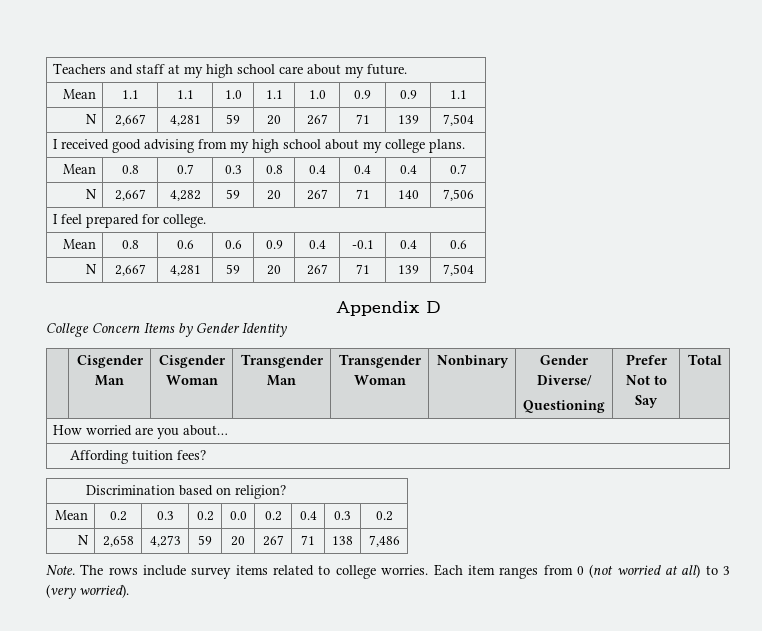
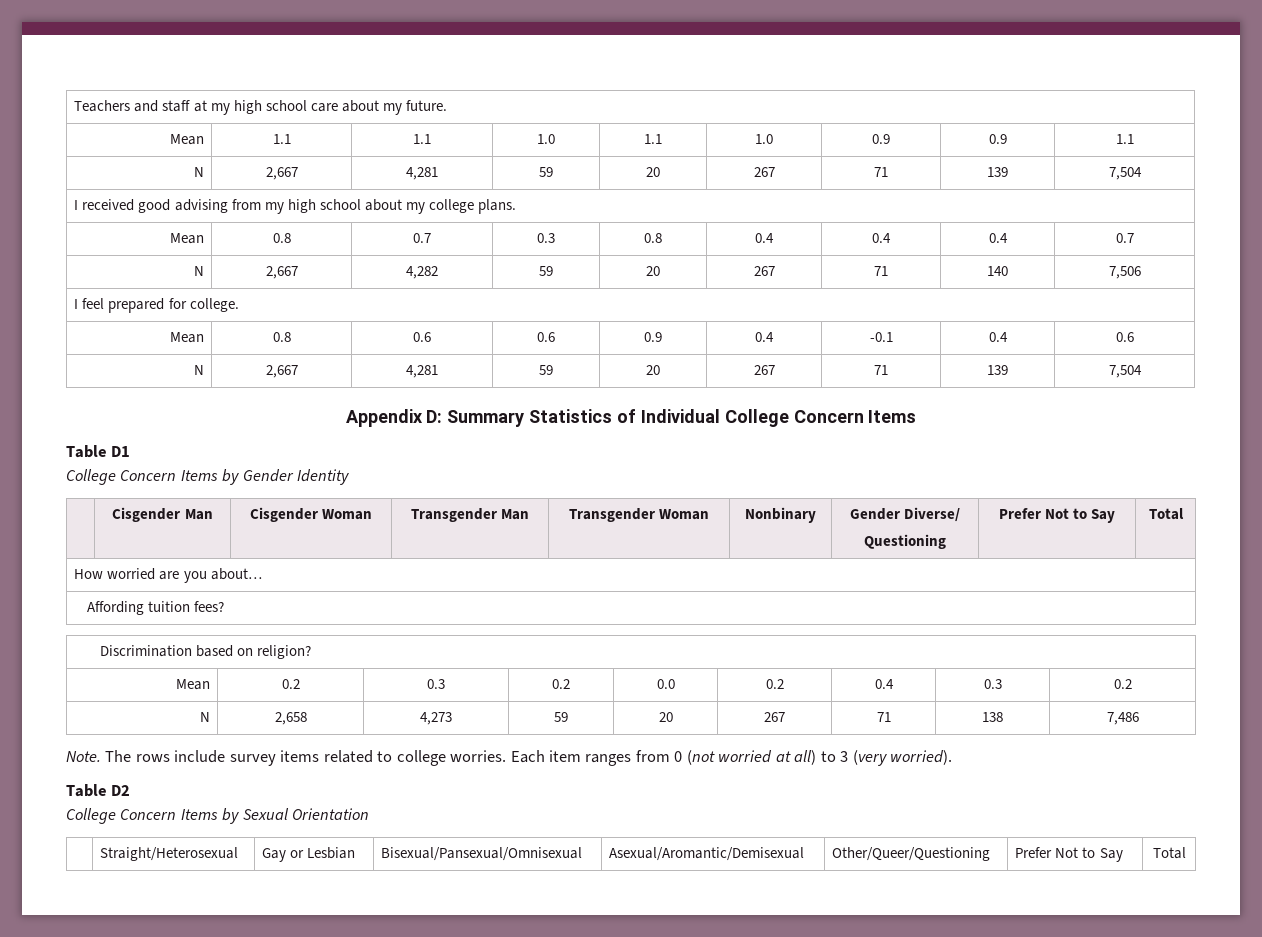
[425,301,441,313] D -> [426,409,917,427] [66,445,131,458] D: Summary Statistics of Individual College Concern Items // Table D1
(129, 591) none -> [66,784,131,797] [66,808,370,824] [100,847,239,861] [262,847,356,862] [381,847,583,861] [609,847,805,861] [832,847,991,861] [1015,847,1123,862] [1152,847,1186,859] // Table D2 // College Concern Items by Sexual Orientation // | Straight/Heterosexual | Gay or Lesbian | Bisexual/Pansexual/Omnisexual | Asexual/Aromantic/Demisexual | Other/Queer/Questioning | Prefer Not to Say | Total

